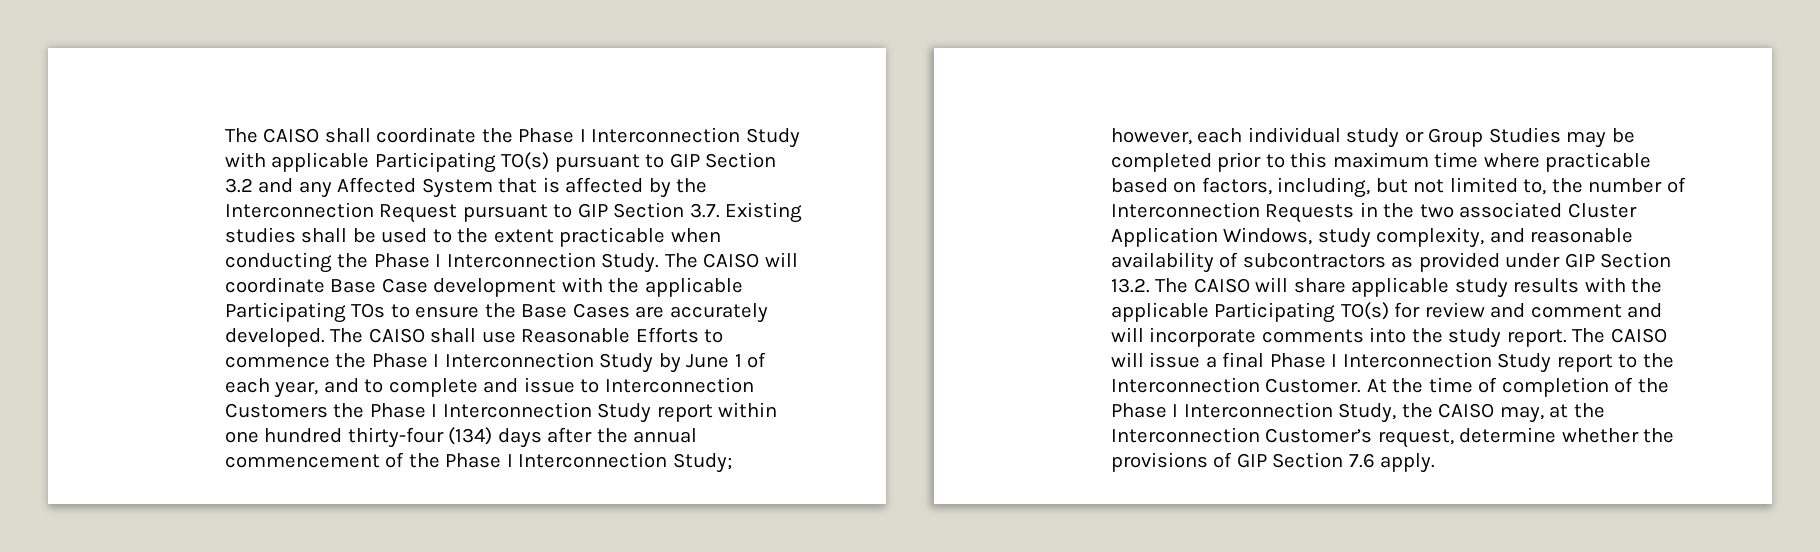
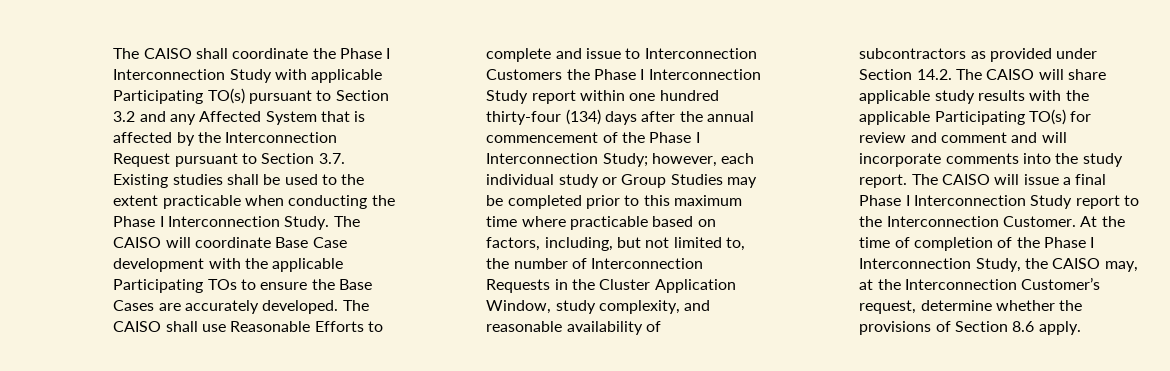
[669,153,700,168] GIP -> (332, 95) none
[577,203,608,218] GIP -> (258, 158) none
[224,352,767,373] [224,378,384,398] commence the Phase I Interconnection Study by June 1 of each year, and to -> (384, 326) none
[1419,202,1563,218] two associated -> (596, 284) none
[1223,227,1313,245] Windows, -> [486,300,552,314] Window,
[1564,252,1672,268] [1110,278,1150,293] GIP Section 13.2. -> [859,69,952,80] Section 14.2.
[1236,452,1375,468] GIP Section 7.6 -> [955,321,1035,332] Section 8.6

